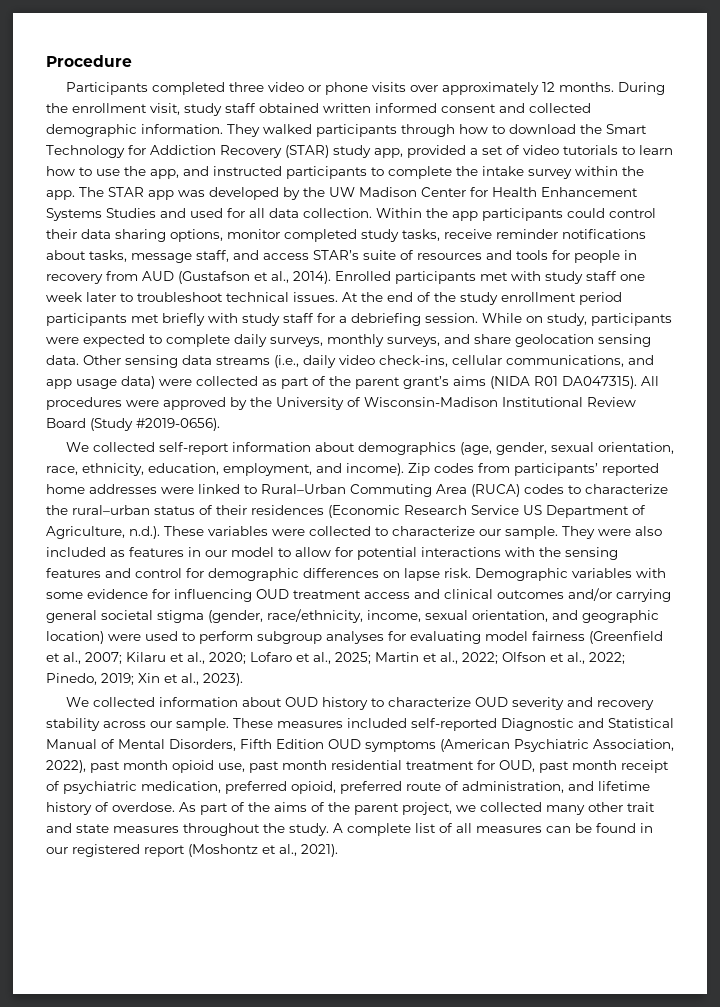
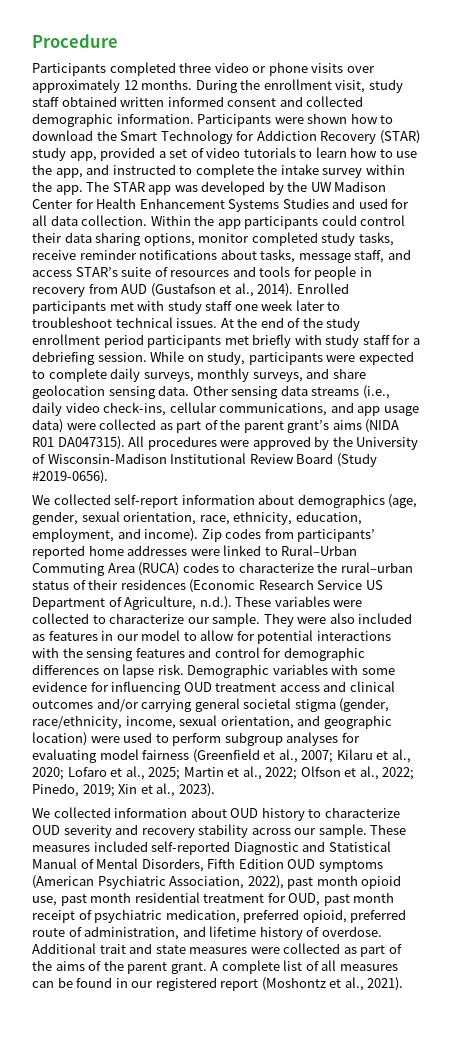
[227,124,455,137] They walked participants through -> [197,113,348,127] Participants were shown
[286,166,367,179] participants -> (176, 169) none
[179,802,196,812] As -> [32,943,357,954] Additional trait and state measures were collected as
[402,802,655,815] [46,823,329,836] project, we collected many other trait and state measures throughout the study. -> [170,962,207,974] grant.

